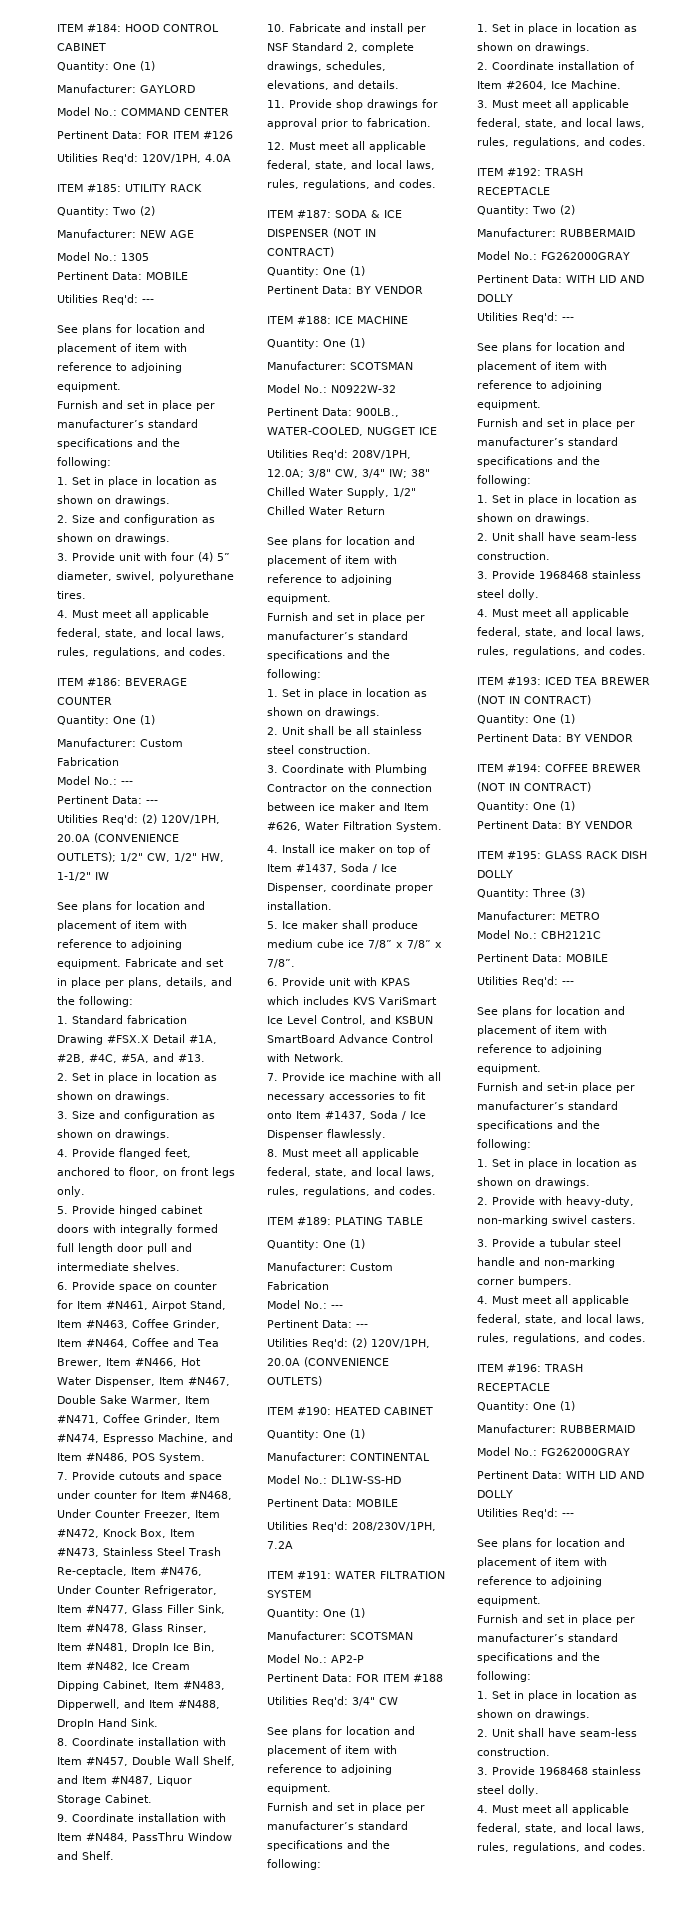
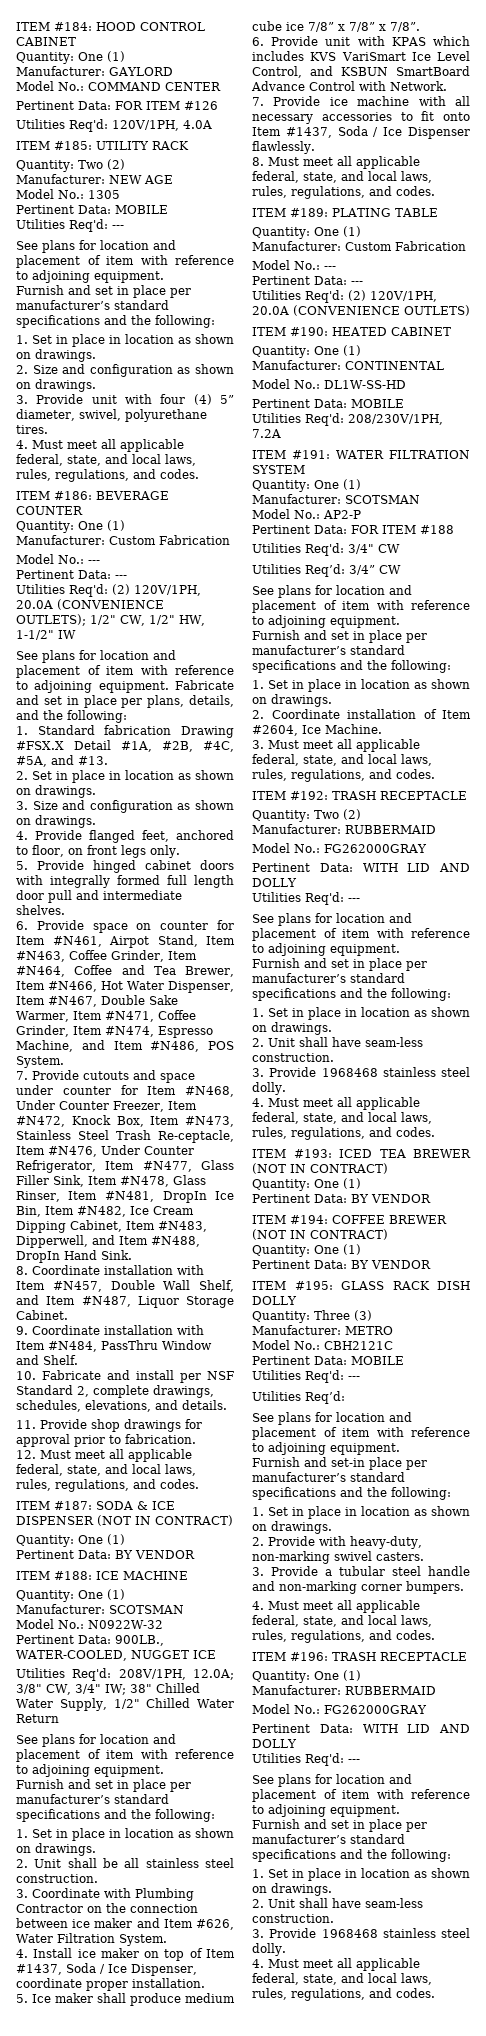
(398, 1701) none -> [252,564,401,577] // Utilities Req’d: 3/4” CW
(574, 983) none -> [252,1391,345,1404] // Utilities Req’d:

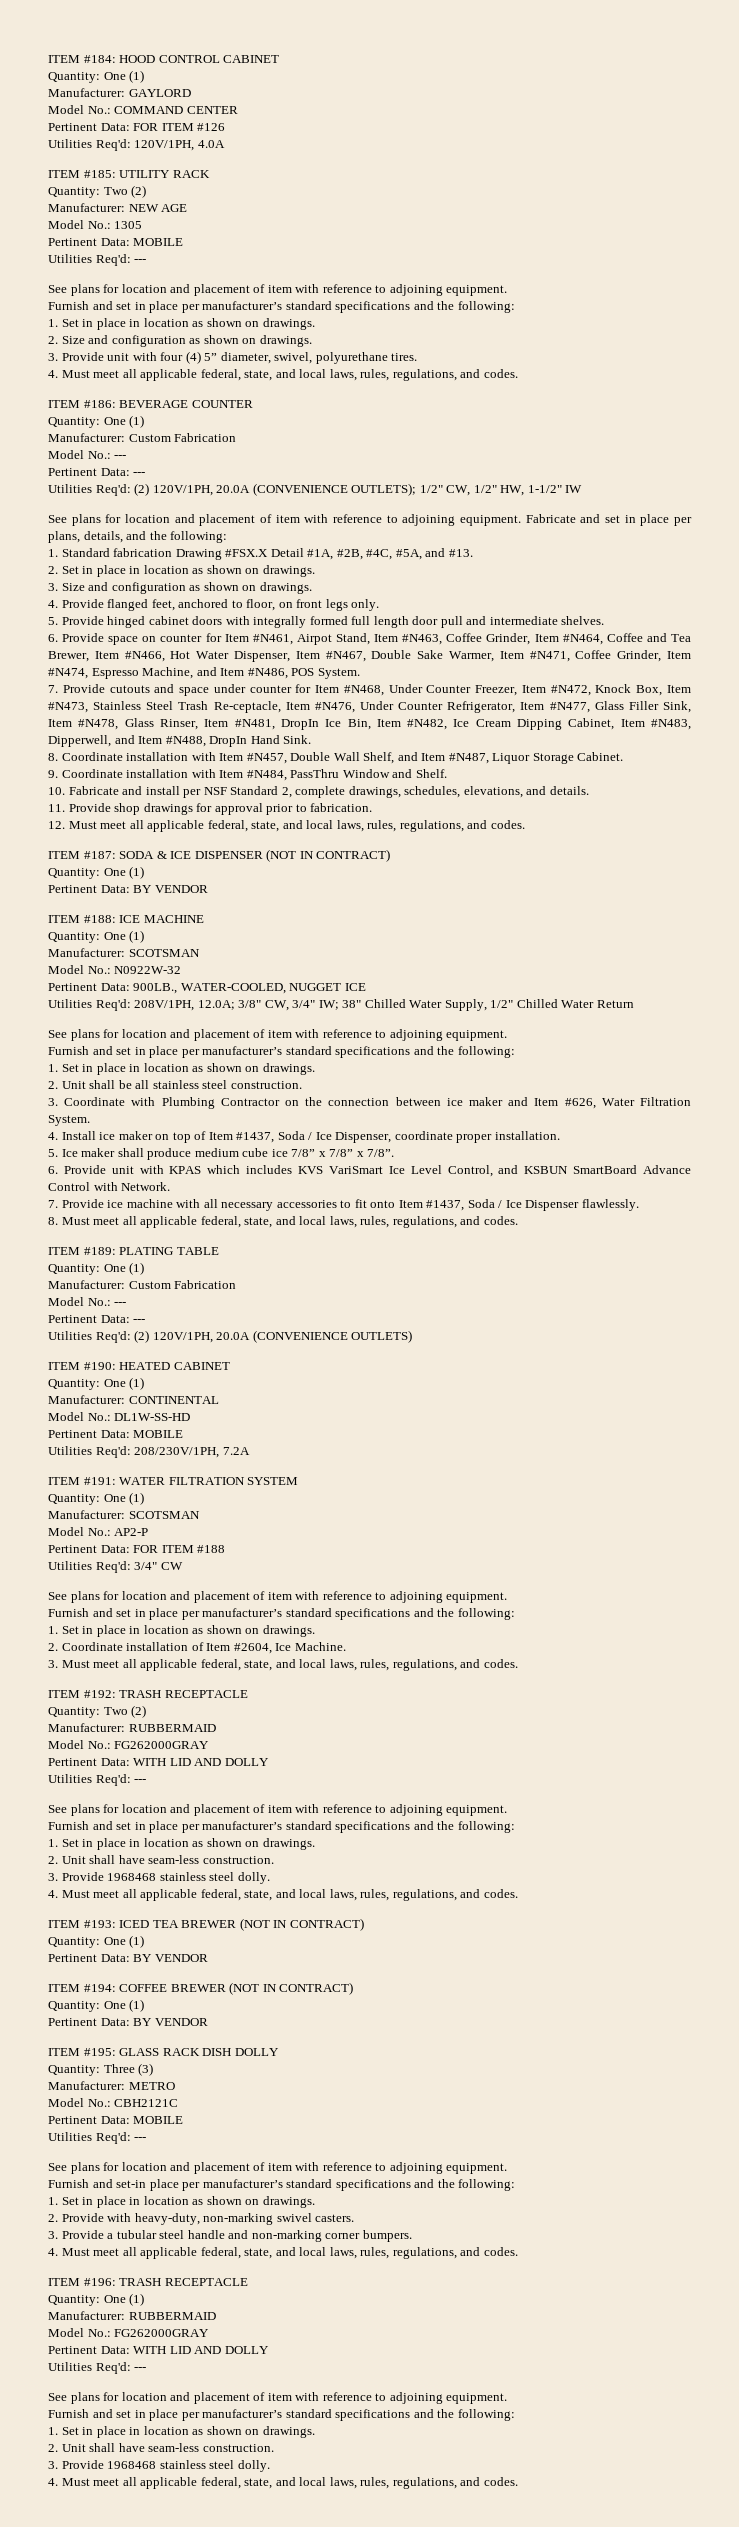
[252,564,401,577] // Utilities Req’d: 3/4” CW -> (183, 1566) none
[252,1391,345,1404] // Utilities Req’d: -> (147, 2139) none

